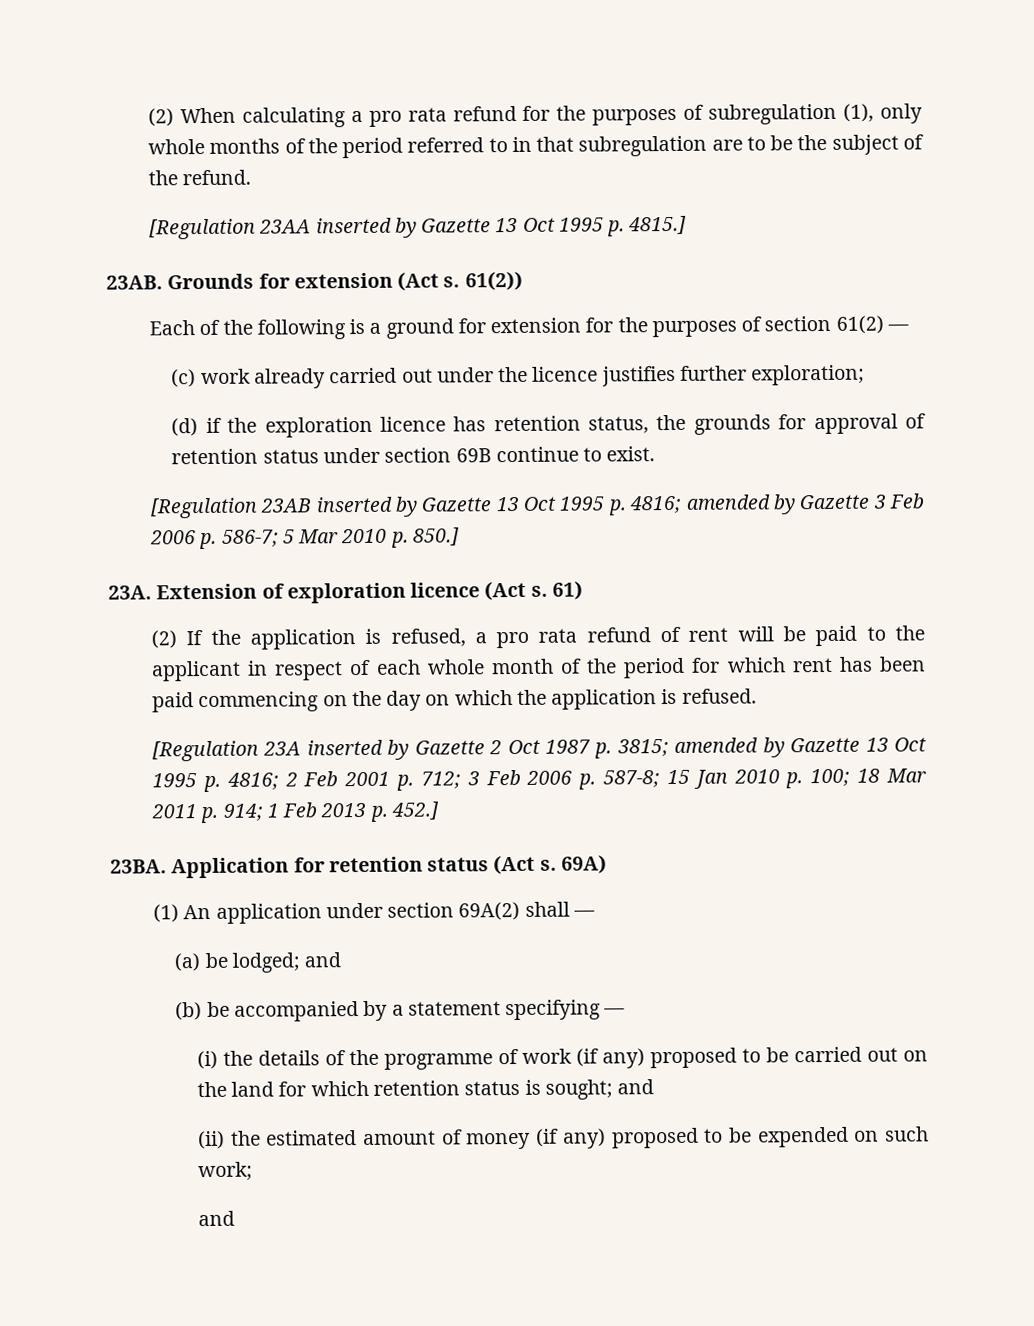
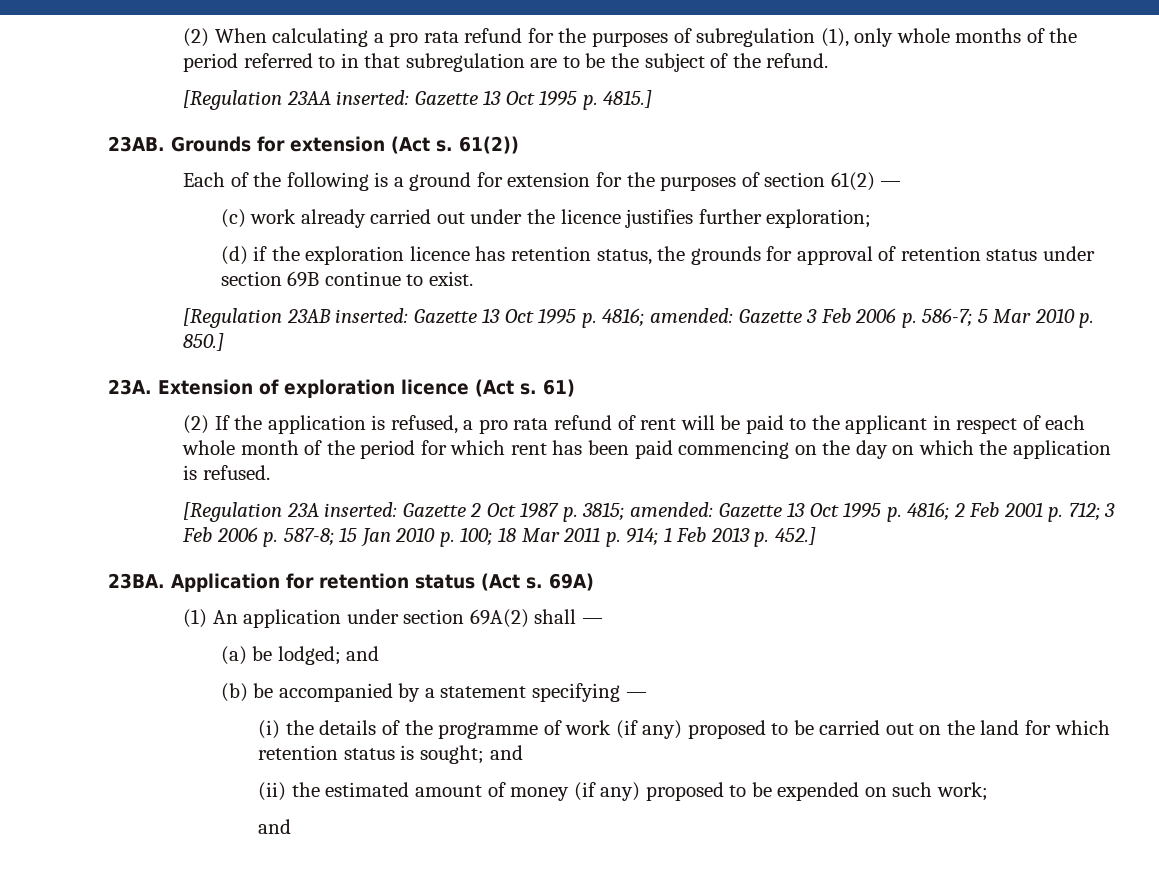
[315,217,417,238] inserted by -> [336,90,410,105] inserted:
[315,494,796,517] inserted by Gazette 13 Oct 1995 p. 4816; amended by -> [335,308,733,328] inserted: Gazette 13 Oct 1995 p. 4816; amended:
[306,739,410,760] inserted by -> [324,502,398,517] inserted:
[674,737,785,758] amended by -> [629,502,713,517] amended:

